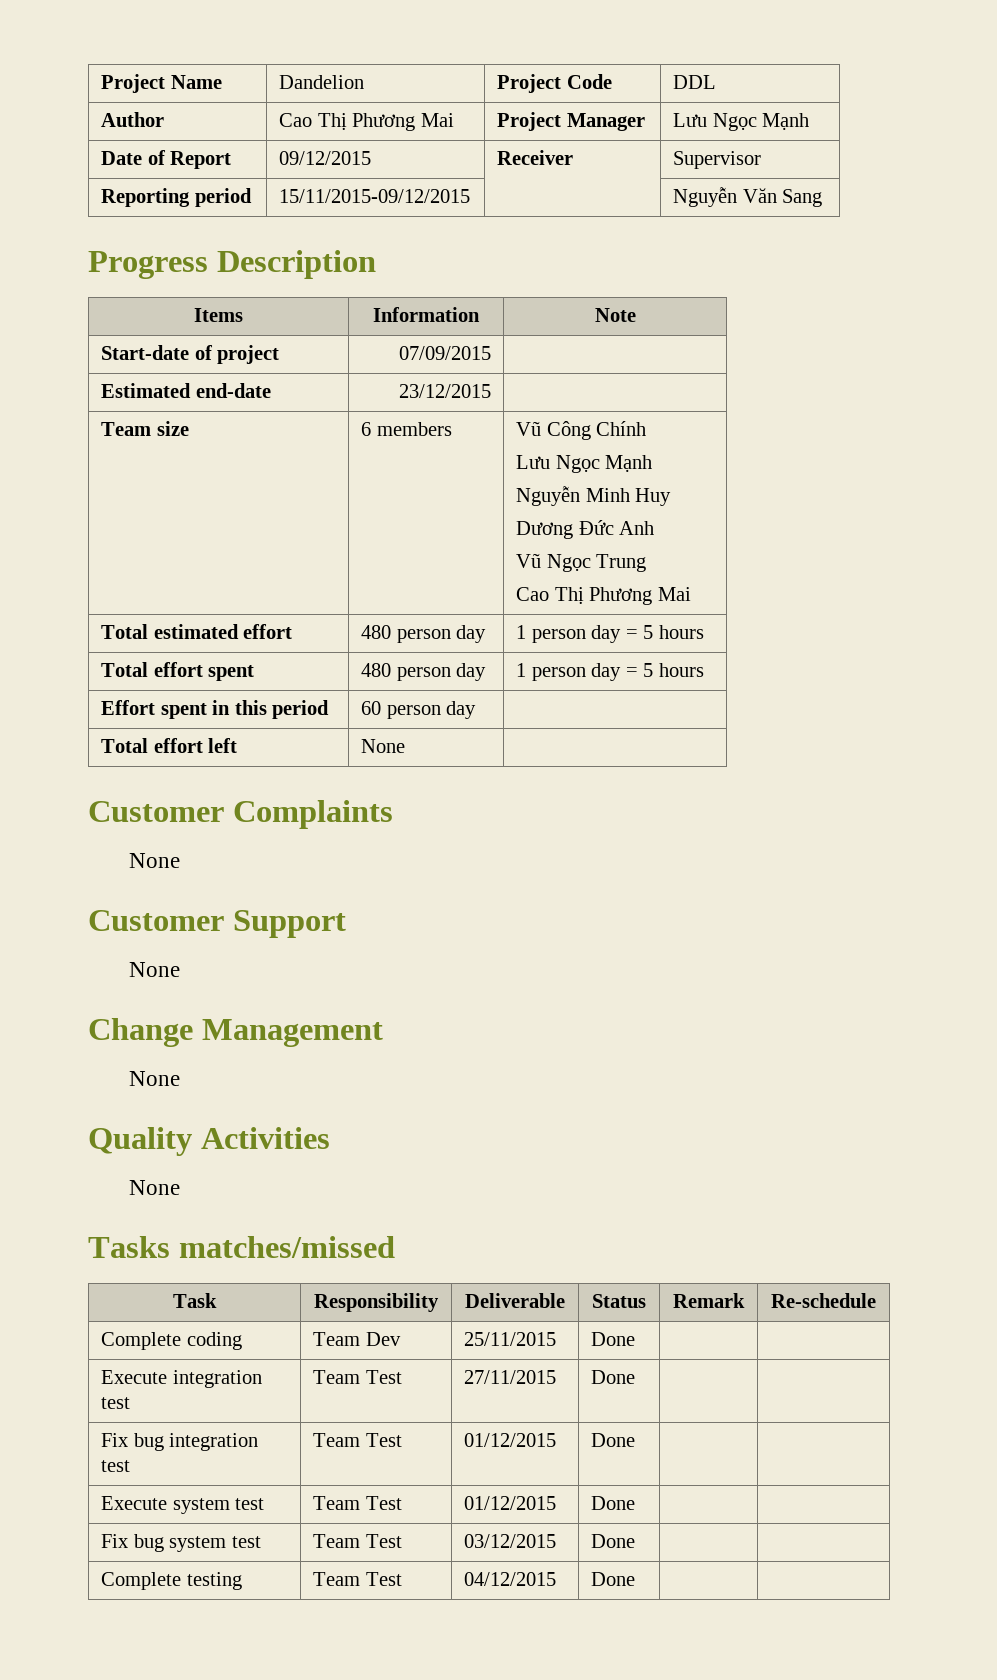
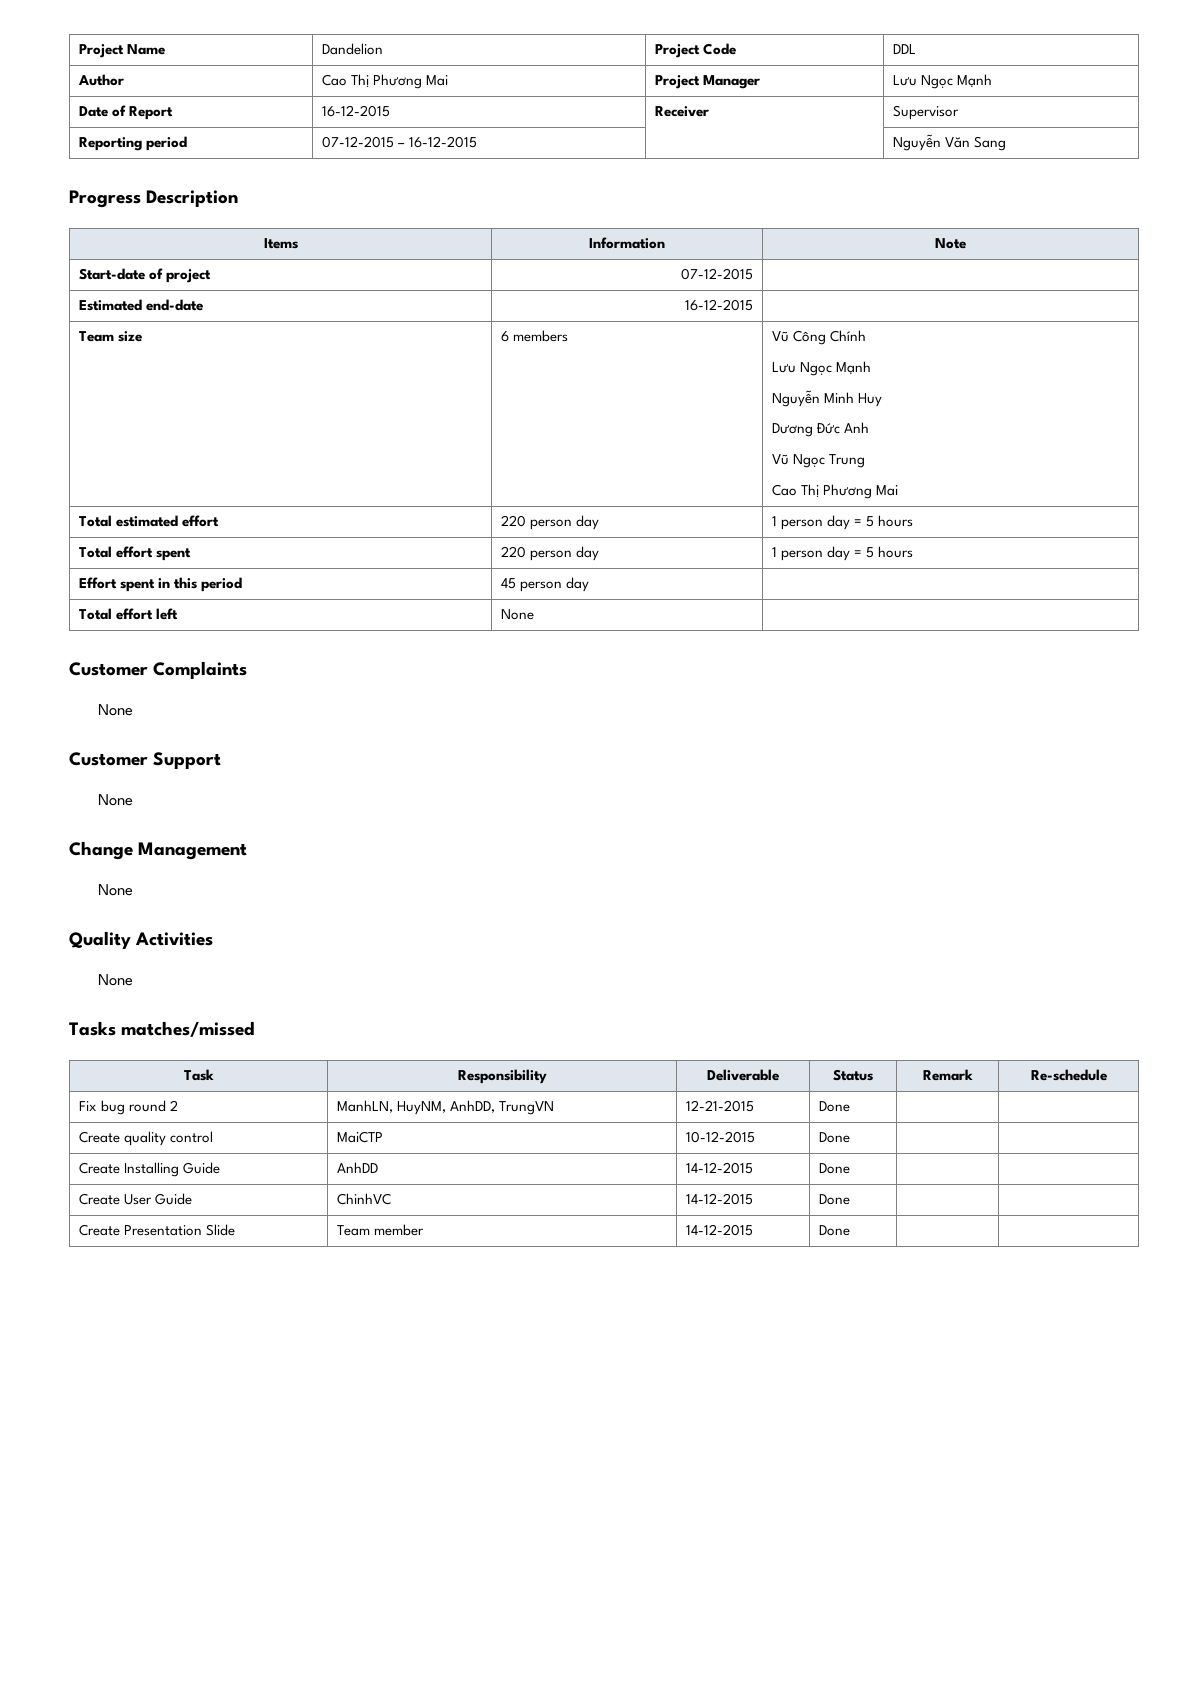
[279,151,372,165] 09/12/2015 -> [321,105,390,117] 16-12-2015
[279,189,471,203] 15/11/2015-09/12/2015 -> [321,136,477,148] 07-12-2015 – 16-12-2015
[398,346,491,360] 07/09/2015 -> [681,268,754,280] 07-12-2015
[398,384,491,398] 23/12/2015 -> [685,299,754,311] 16-12-2015
[361,625,392,639] 480 -> [500,515,526,527] 220
[361,663,392,677] 480 -> [500,546,526,558] 220
[361,701,382,715] 60 -> [500,578,516,589] 45
[101,1332,242,1350] [313,1332,401,1346] [464,1332,557,1346] [591,1332,636,1346] [101,1370,262,1388] [101,1397,131,1409] [313,1370,402,1384] [464,1370,557,1384] [591,1370,636,1384] [101,1433,259,1451] [101,1460,131,1472] [313,1433,402,1447] [464,1433,557,1447] [591,1433,636,1447] [101,1496,265,1514] [313,1496,402,1510] [464,1496,557,1510] [591,1496,636,1510] [101,1534,261,1552] [313,1534,402,1548] [464,1534,557,1548] [591,1534,636,1548] [101,1572,242,1590] [313,1572,402,1586] [464,1572,557,1586] [591,1572,636,1586] Complete coding | Team Dev | 25/11/2015 | Done | | // Execute integration test | Team Test | 27/11/2015 | Done | | // Fix bug integration test | Team Test | 01/12/2015 | Done | | // Execute system test | Team Test | 01/12/2015 | Done | | // Fix bug system test | Team Test | 03/12/2015 | Done | | // Complete testing | Team Test | 04/12/2015 | Done | | -> [78,1100,178,1115] [336,1100,554,1115] [685,1100,754,1112] [818,1101,850,1112] [78,1131,213,1146] [336,1131,383,1143] [685,1131,755,1143] [818,1132,850,1143] [78,1162,220,1177] [336,1162,378,1173] [685,1162,753,1174] [818,1163,850,1174] [78,1193,192,1205] [336,1193,391,1205] [685,1193,753,1205] [818,1194,850,1205] [78,1224,235,1236] [336,1224,424,1236] [685,1224,753,1236] [818,1225,850,1236] Fix bug round 2 | ManhLN, HuyNM, AnhDD, TrungVN | 12-21-2015 | Done | | // Create quality control | MaiCTP | 10-12-2015 | Done | | // Create Installing Guide | AnhDD | 14-12-2015 | Done | | // Create User Guide | ChinhVC | 14-12-2015 | Done | | // Create Presentation Slide | Team member | 14-12-2015 | Done | |

